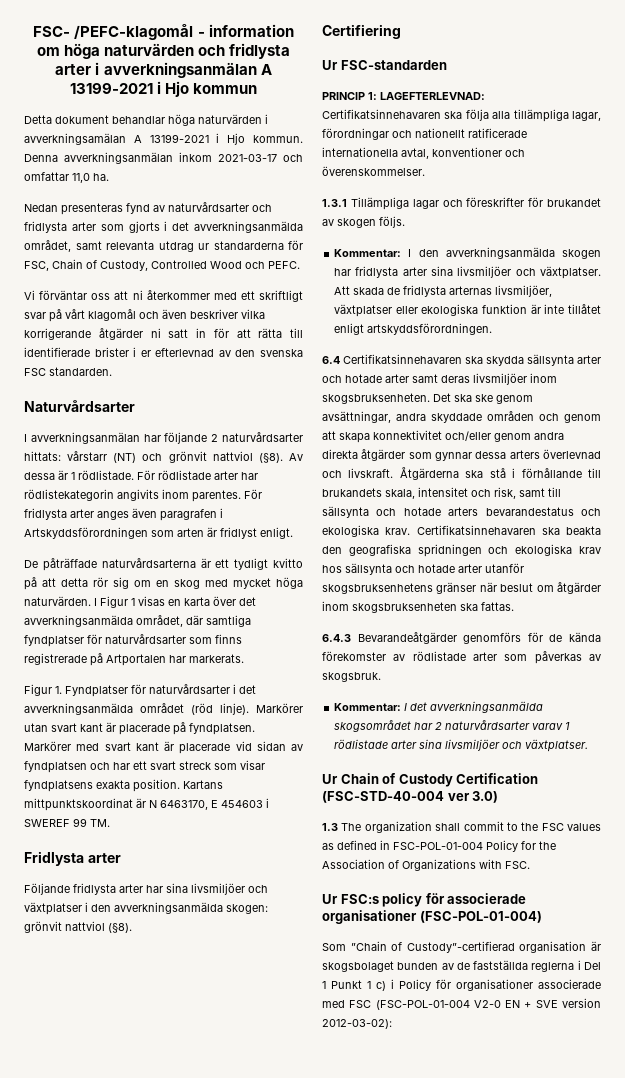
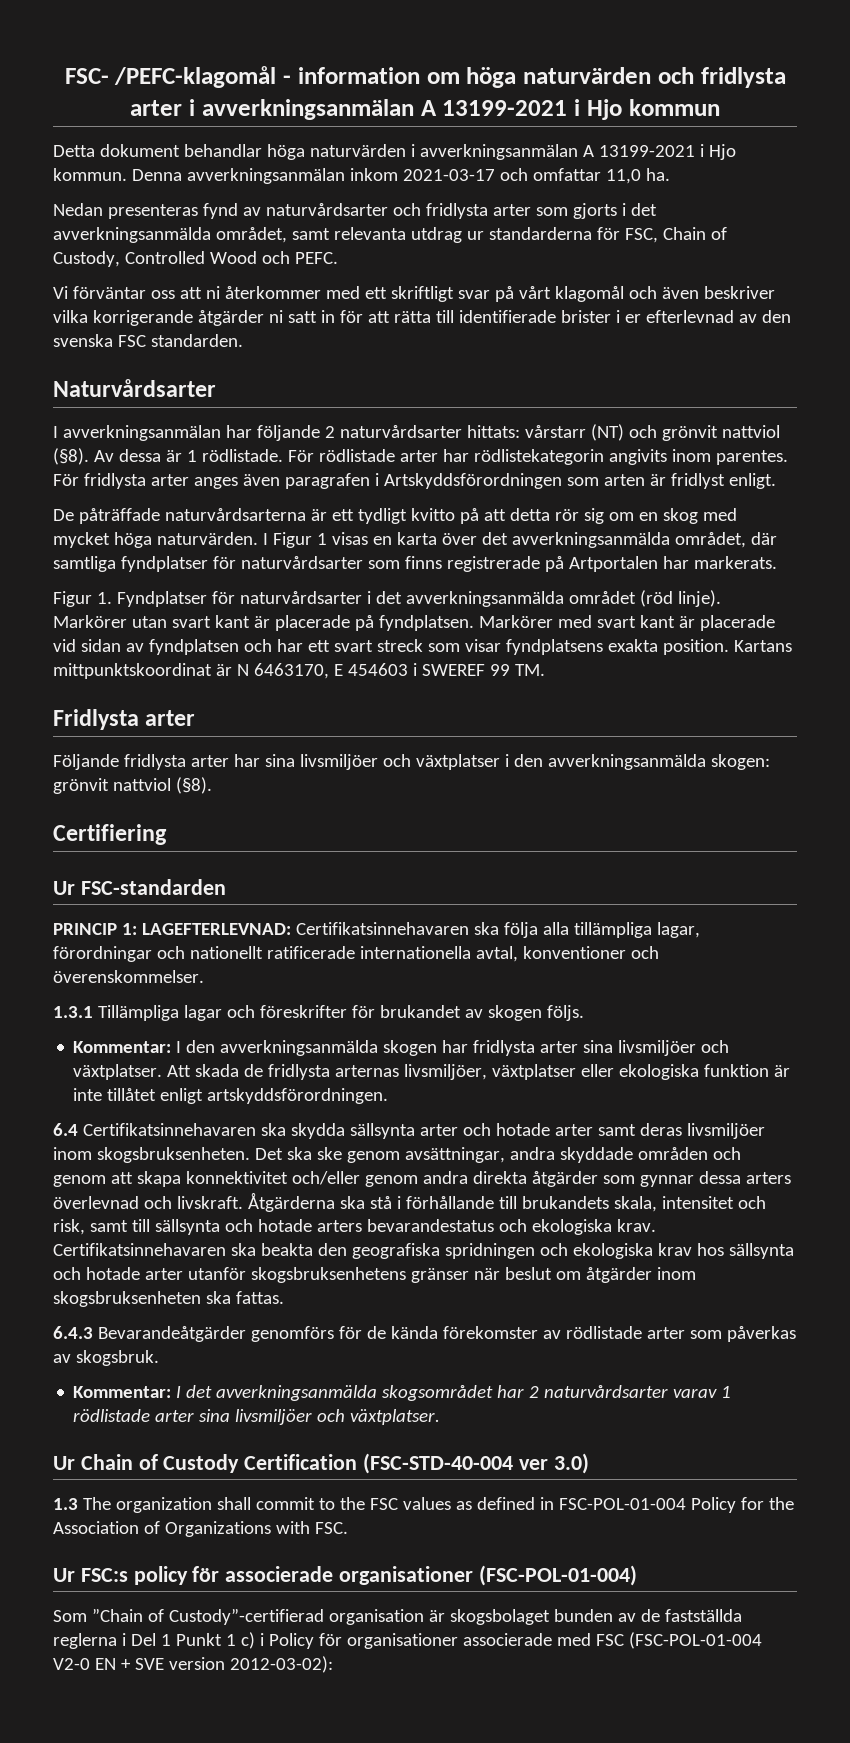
[24,133,126,145] avverkningsamälan -> [419,144,578,160] avverkningsanmälan

